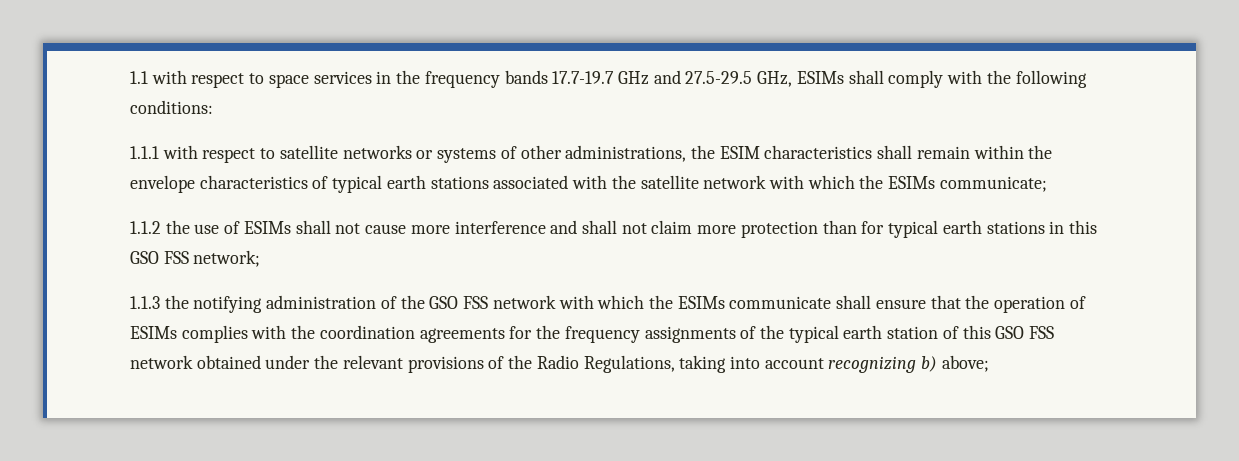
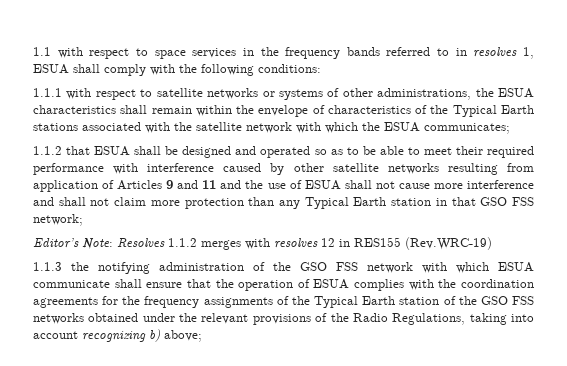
[552,70,844,87] 17.7-19.7 GHz and 27.5-29.5 GHz, ESIMs -> [386,47,535,59] [33,64,69,74] referred to in resolves 1, ESUA
[719,146,760,159] ESIM -> [498,88,534,98] ESUA
(195, 184) none -> [312,105,325,114] of
[332,175,426,193] typical earth -> [430,105,534,117] the Typical Earth
[888,176,1047,192] [130,221,161,234] ESIMs communicate; // 1.1.2 -> [384,122,510,134] [33,146,534,158] [33,163,534,175] [33,180,242,192] ESUA communicates; // 1.1.2 that ESUA shall be designed and operated so as to be able to meet their required performance with interference caused by other satellite networks resulting from application of Articles 9 and 11 and
[243,221,291,234] ESIMs -> [304,180,341,190] ESUA
[861,220,1097,238] [130,250,261,267] for typical earth stations in this GSO FSS network; -> [279,197,534,209] [33,214,83,226] [33,237,492,250] any Typical Earth station in that GSO FSS network; // Editor’s Note: Resolves 1.1.2 merges with resolves 12 in RES155 (Rev.WRC-19)
[648,295,725,309] the ESIMs -> [498,262,534,272] ESUA
[130,326,177,339] ESIMs -> [313,279,350,289] ESUA
[788,325,883,343] typical earth -> [314,296,396,308] Typical Earth
[962,325,1055,339] [130,355,193,369] this GSO FSS network -> [458,296,534,305] [33,313,84,324] the GSO FSS networks

